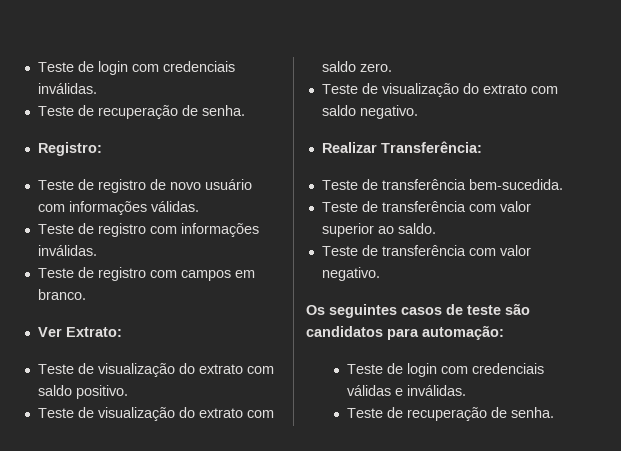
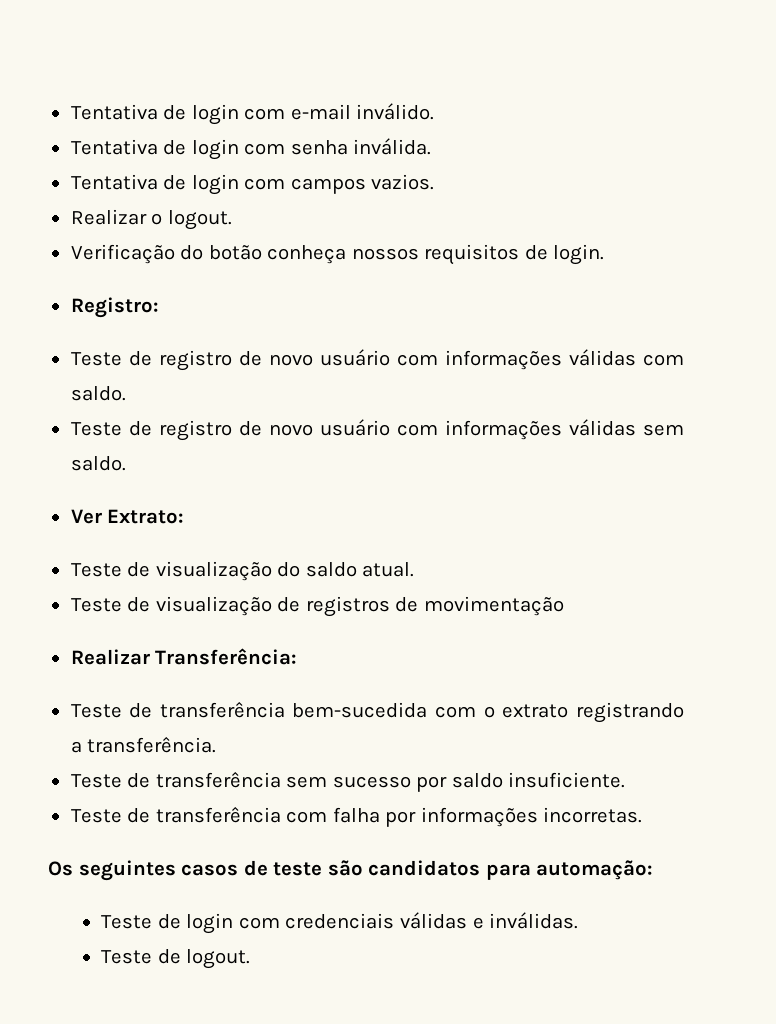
[37,61,235,75] [37,83,97,94] [37,105,245,119] Teste de login com credenciais inválidas. // Teste de recuperação de senha. -> [70,103,435,125] [70,138,432,160] [70,174,435,195] [70,209,232,230] [70,244,605,265] Tentativa de login com e-mail inválido. // Tentativa de login com senha inválida. // Tentativa de login com campos vazios. // Realizar o logout. // Verificação do botão conheça nossos requisitos de login.
[150,201,199,212] [37,223,259,237] [37,245,97,256] [37,267,255,281] [37,289,86,300] válidas. // Teste de registro com informações inválidas. // Teste de registro com campos em branco. -> [568,349,684,366] [70,386,126,401] [70,419,684,441] [70,456,126,471] válidas com saldo. // Teste de registro de novo usuário com informações válidas sem saldo.
[198,364,274,374] [37,385,128,399] [37,407,274,421] [321,61,392,72] [321,83,558,97] [321,105,418,119] extrato com saldo positivo. // Teste de visualização do extrato com saldo zero. // Teste de visualização do extrato com saldo negativo. -> [305,562,415,577] [70,596,564,617] saldo atual. // Teste de visualização de registros de movimentação
[468,179,563,190] [321,201,531,212] [321,223,436,237] [321,245,531,256] [321,267,380,281] bem-sucedida. // Teste de transferência com valor superior ao saldo. // Teste de transferência com valor negativo. -> [292,702,684,723] [70,736,217,753] [70,771,626,792] [70,806,643,827] bem-sucedida com o extrato registrando a transferência. // Teste de transferência sem sucesso por saldo insuficiente. // Teste de transferência com falha por informações incorretas.
[407,407,555,421] recuperação de senha. -> [186,949,251,969] logout.

